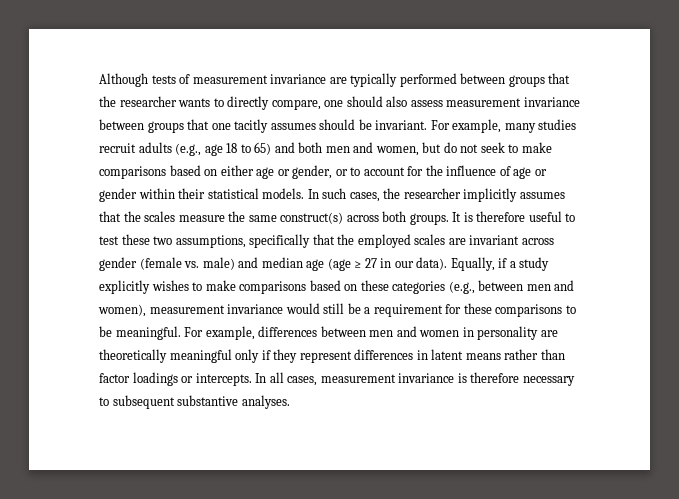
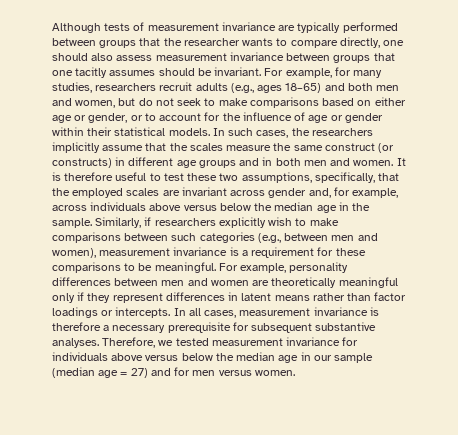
[227,96,321,110] directly compare, -> [290,37,380,48] compare directly,
[504,119,577,133] [99,142,272,156] many studies recruit adults (e.g., age 18 to 65) -> [334,67,383,78] [52,82,322,93] for many studies, researchers recruit adults (e.g., ages 18–65)
[403,188,565,202] researcher implicitly assumes -> [311,128,373,136] [52,142,144,153] researchers implicitly assume
[280,211,449,225] construct(s) across both groups. -> [324,143,395,153] [52,157,394,168] construct (or constructs) in different age groups and in both men and women.
[249,234,311,248] specifically -> [314,172,375,183] specifically,
[139,257,550,271] [99,280,389,294] (female vs. male) and median age (age ≥ 27 in our data). Equally, if a study explicitly wishes to make comparisons based on these -> [308,187,399,198] [52,202,371,213] [52,217,339,228] [52,232,197,243] and, for example, across individuals above versus below the median age in the sample. Similarly, if researchers explicitly wish to make comparisons between such
[285,303,361,314] would still be -> [229,247,239,256] is
(255, 333) none -> [289,262,349,273] personality
[462,326,539,340] in personality -> (249, 283) none
[522,376,575,386] [99,395,290,409] necessary to subsequent substantive analyses. -> [103,322,377,333] [52,337,359,348] [52,352,374,363] [52,367,295,378] a necessary prerequisite for subsequent substantive analyses. Therefore, we tested measurement invariance for individuals above versus below the median age in our sample (median age = 27) and for men versus women.

